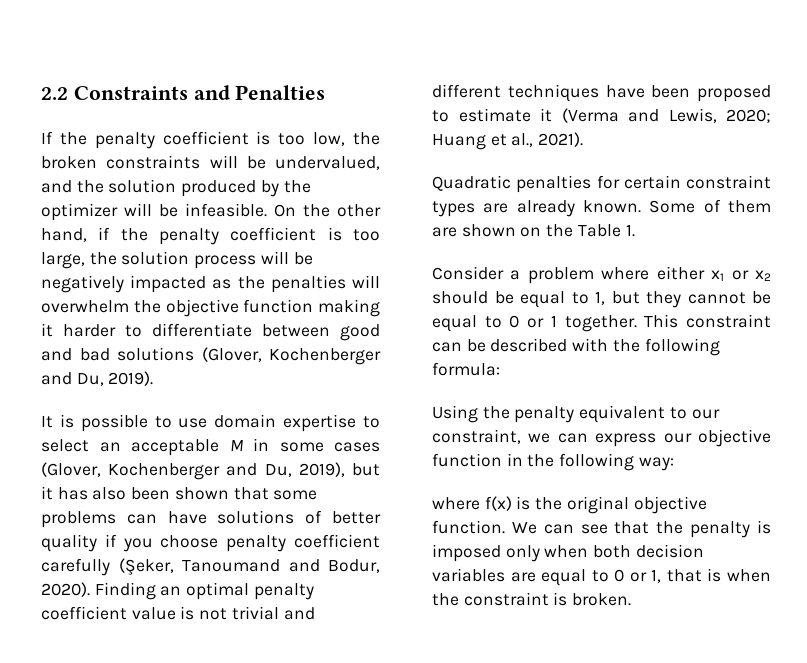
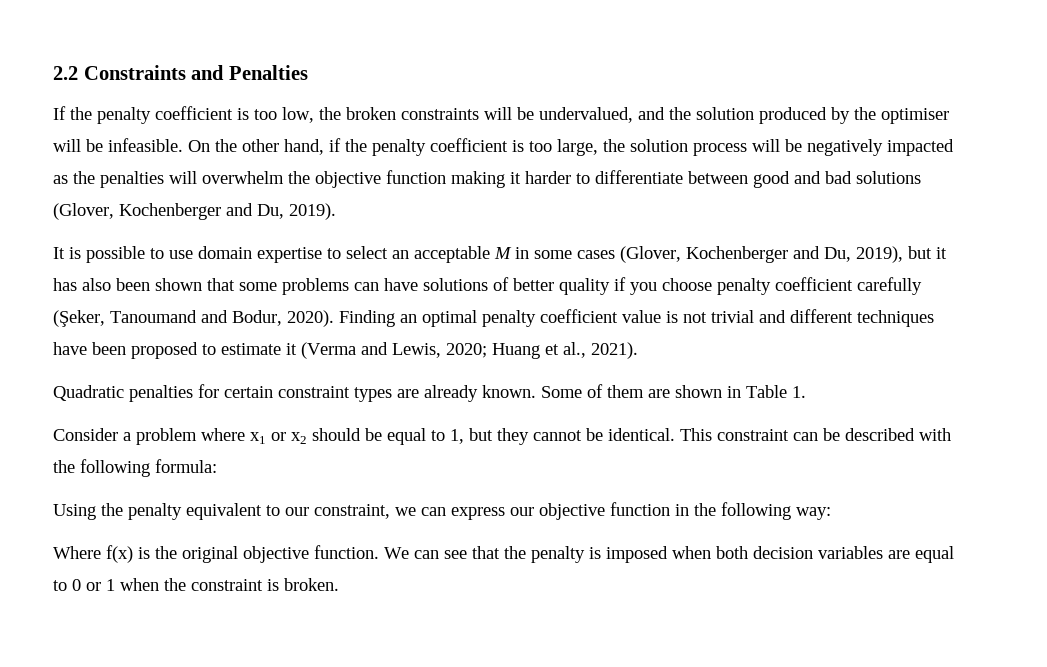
[41,203,118,221] optimizer -> [881,108,949,124] optimiser
[520,224,574,237] on the -> [727,386,741,398] in
[656,266,705,280] either -> (245, 434) none
[432,315,637,332] equal to 0 or 1 together. -> [608,428,675,441] identical.
[432,497,480,510] where -> [53,546,101,559] Where
[505,545,540,562] only -> (668, 554) none
[651,568,722,583] 1, that is -> [106,579,115,591] 1

